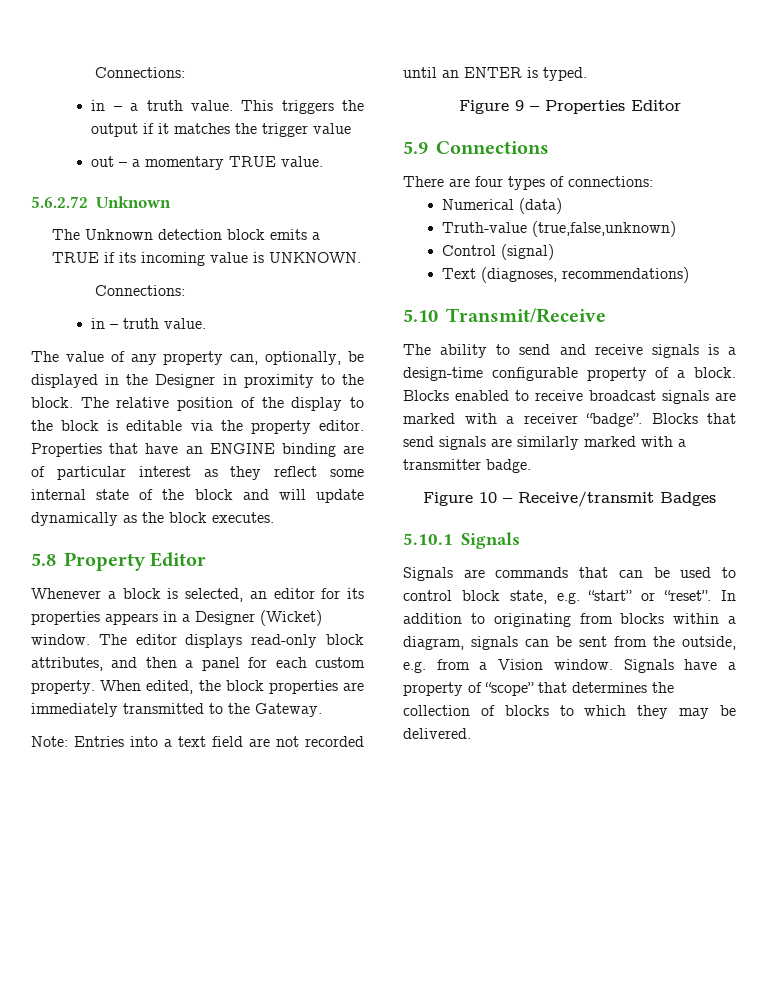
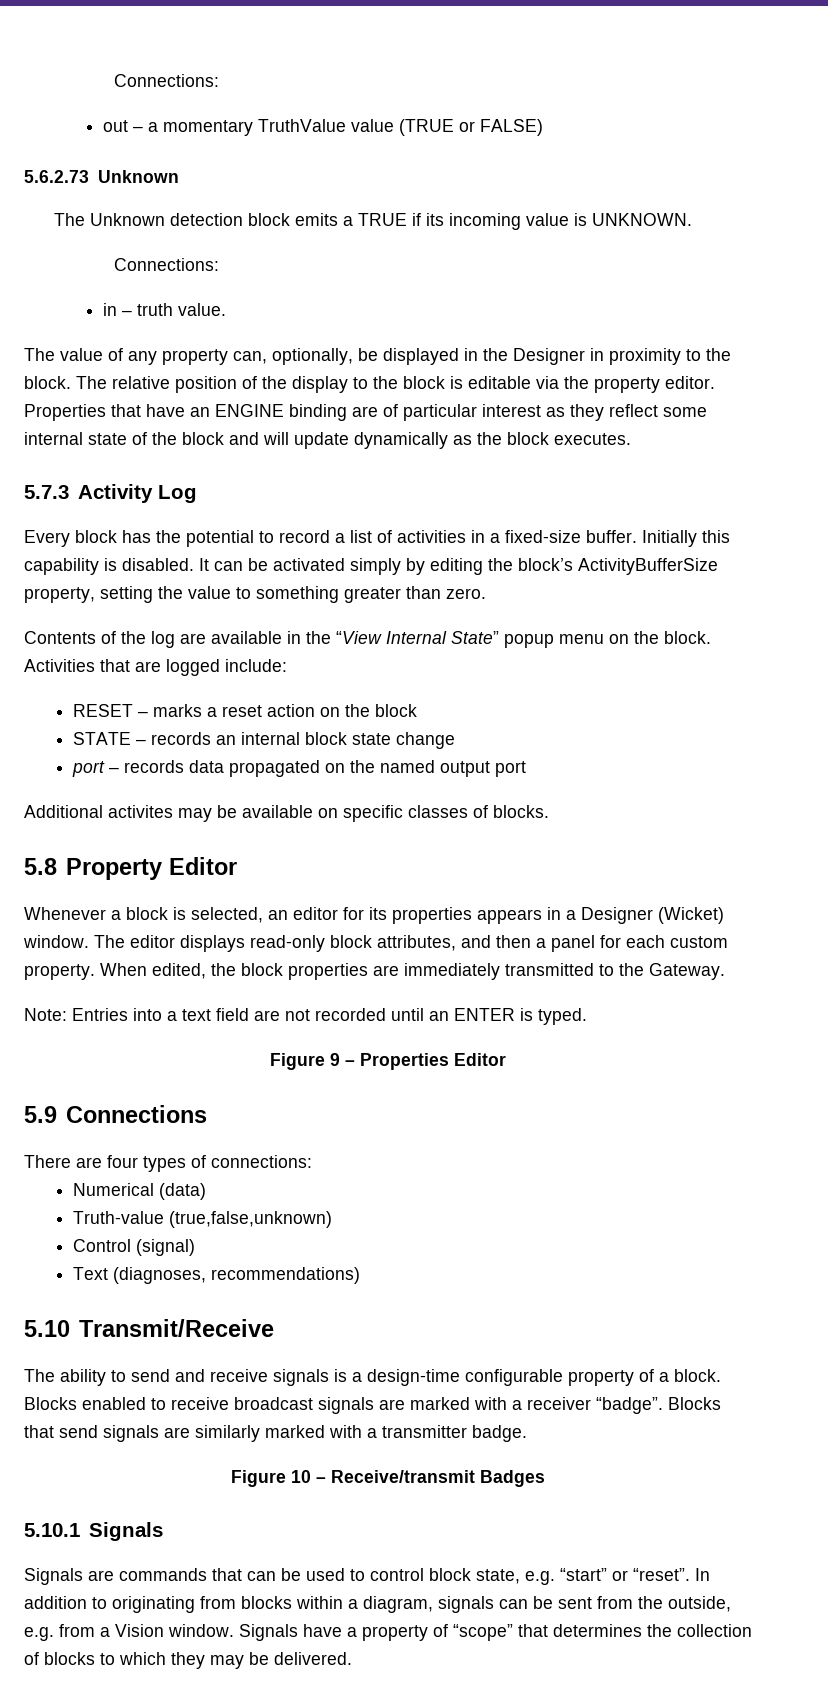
[95,67,186,78] [91,100,364,114] [91,123,352,137] [91,156,324,170] [31,196,88,208] Connections: // in – a truth value. This triggers the output if it matches the trigger value // out – a momentary TRUE value. // 5.6.2.72 -> [113,74,219,87] [102,119,543,136] [24,170,89,183] Connections: // out – a momentary TruthValue value (TRUE or FALSE) // 5.6.2.73
(274, 517) none -> [24,484,197,503] [24,530,730,547] [24,558,718,575] [24,586,486,603] [24,631,711,648] [24,659,287,676] [73,704,418,717] [73,732,456,749] [72,760,527,777] [24,805,549,822] // 5.7.3 Activity Log // Every block has the potential to record a list of activities in a fixed-size buffer. Initially this capability is disabled. It can be activated simply by editing the block’s ActivityBufferSize property, setting the value to something greater than zero. // Contents of the log are available in the “View Internal State” popup menu on the block. Activities that are logged include: // RESET – marks a reset action on the block // STATE – records an internal block state change // port – records data propagated on the named output port // Additional activites may be available on specific classes of blocks.

